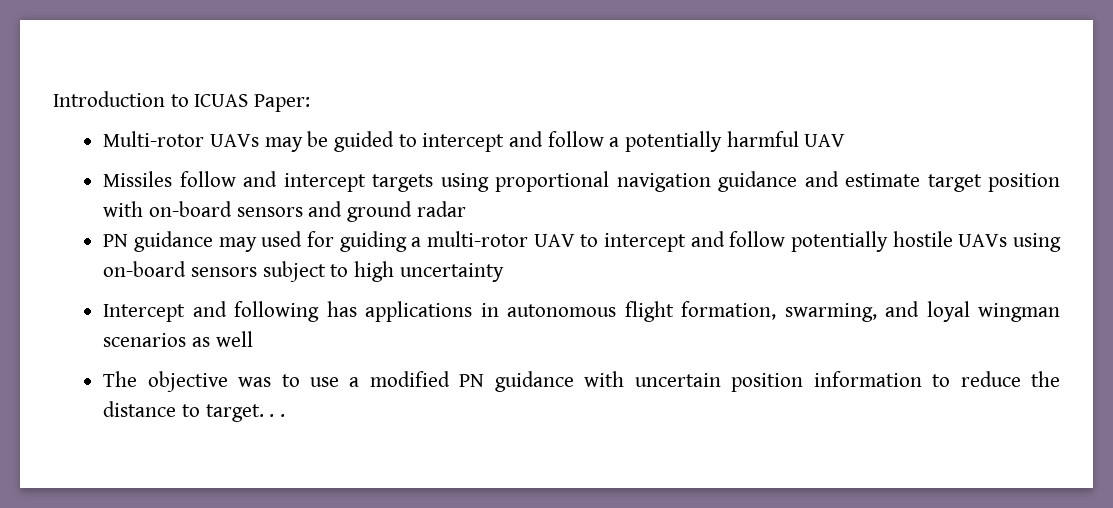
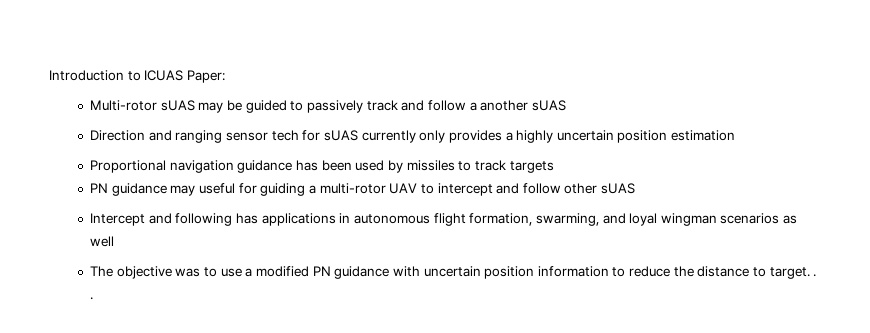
[209,134,259,147] UAVs -> [160,100,195,111] sUAS
[422,133,505,152] intercept -> [306,100,398,113] passively track
[624,131,846,152] [103,171,1061,192] [103,201,466,222] potentially harmful UAV // Missiles follow and intercept targets using proportional navigation guidance and estimate target position with on-board sensors and ground radar -> [480,100,566,111] [90,130,736,143] [90,160,554,173] another sUAS // Direction and ranging sensor tech for sUAS currently only provides a highly uncertain position estimation // Proportional navigation guidance has been used by missiles to track targets
[261,231,303,247] used -> [199,183,236,194] useful
[790,231,1062,252] [103,261,504,282] potentially hostile UAVs using on-board sensors subject to high uncertainty -> [564,183,636,194] other sUAS

